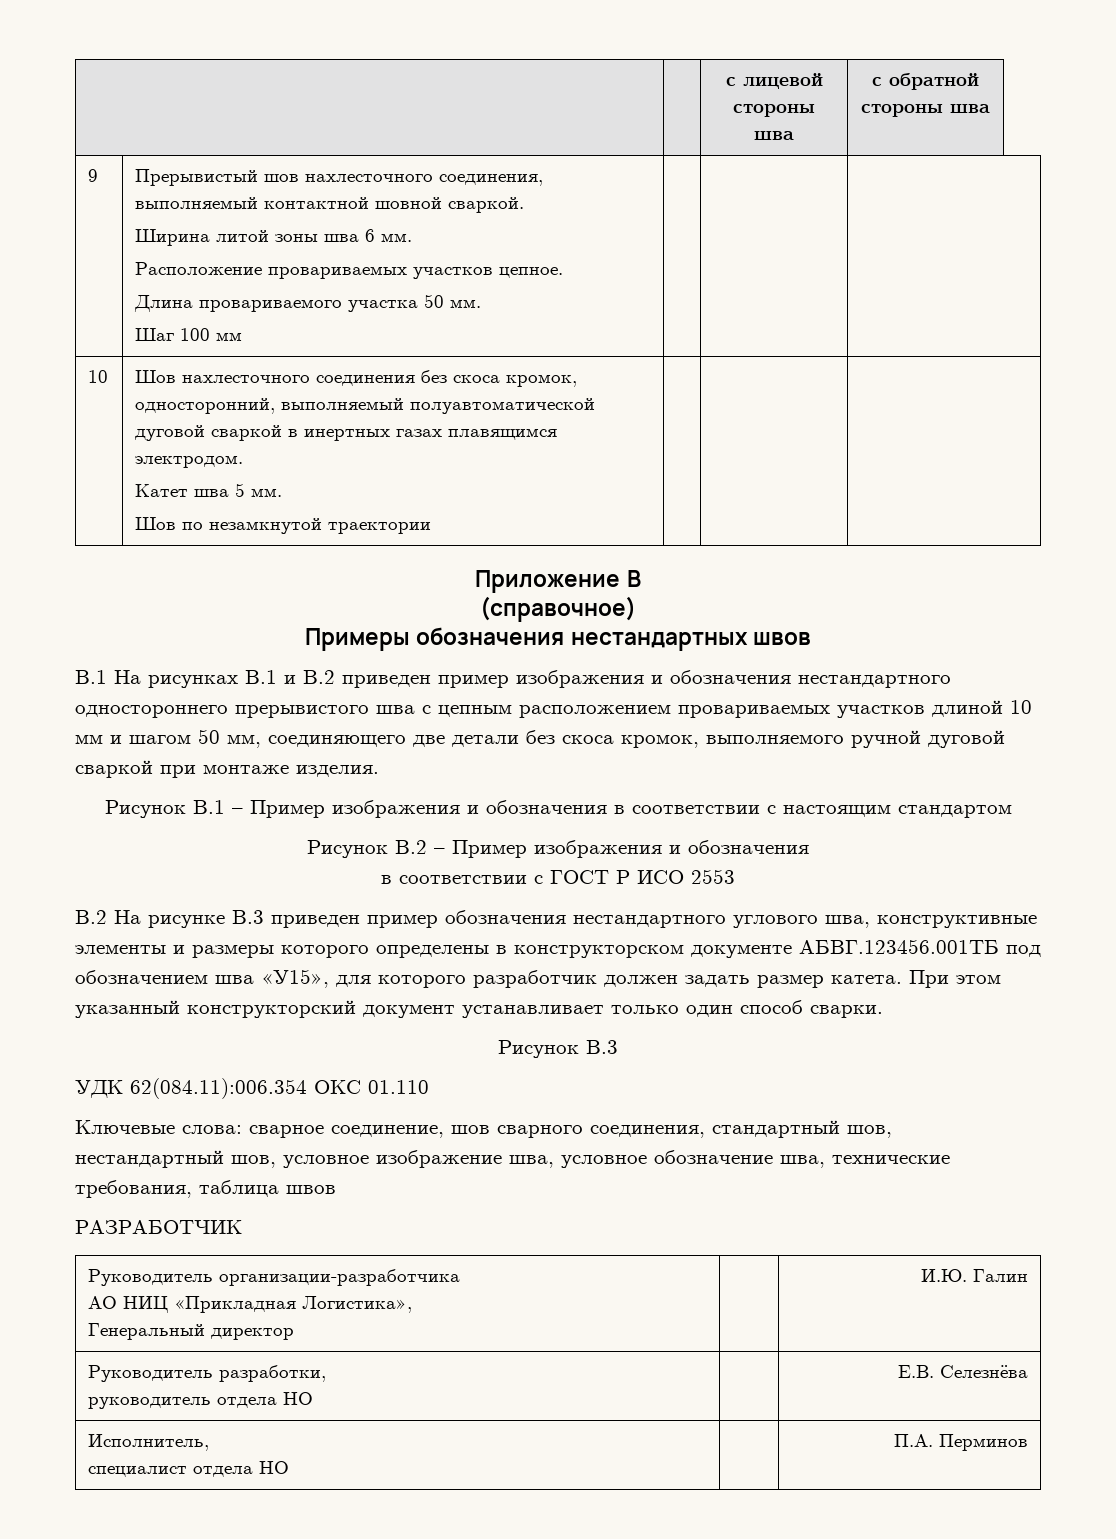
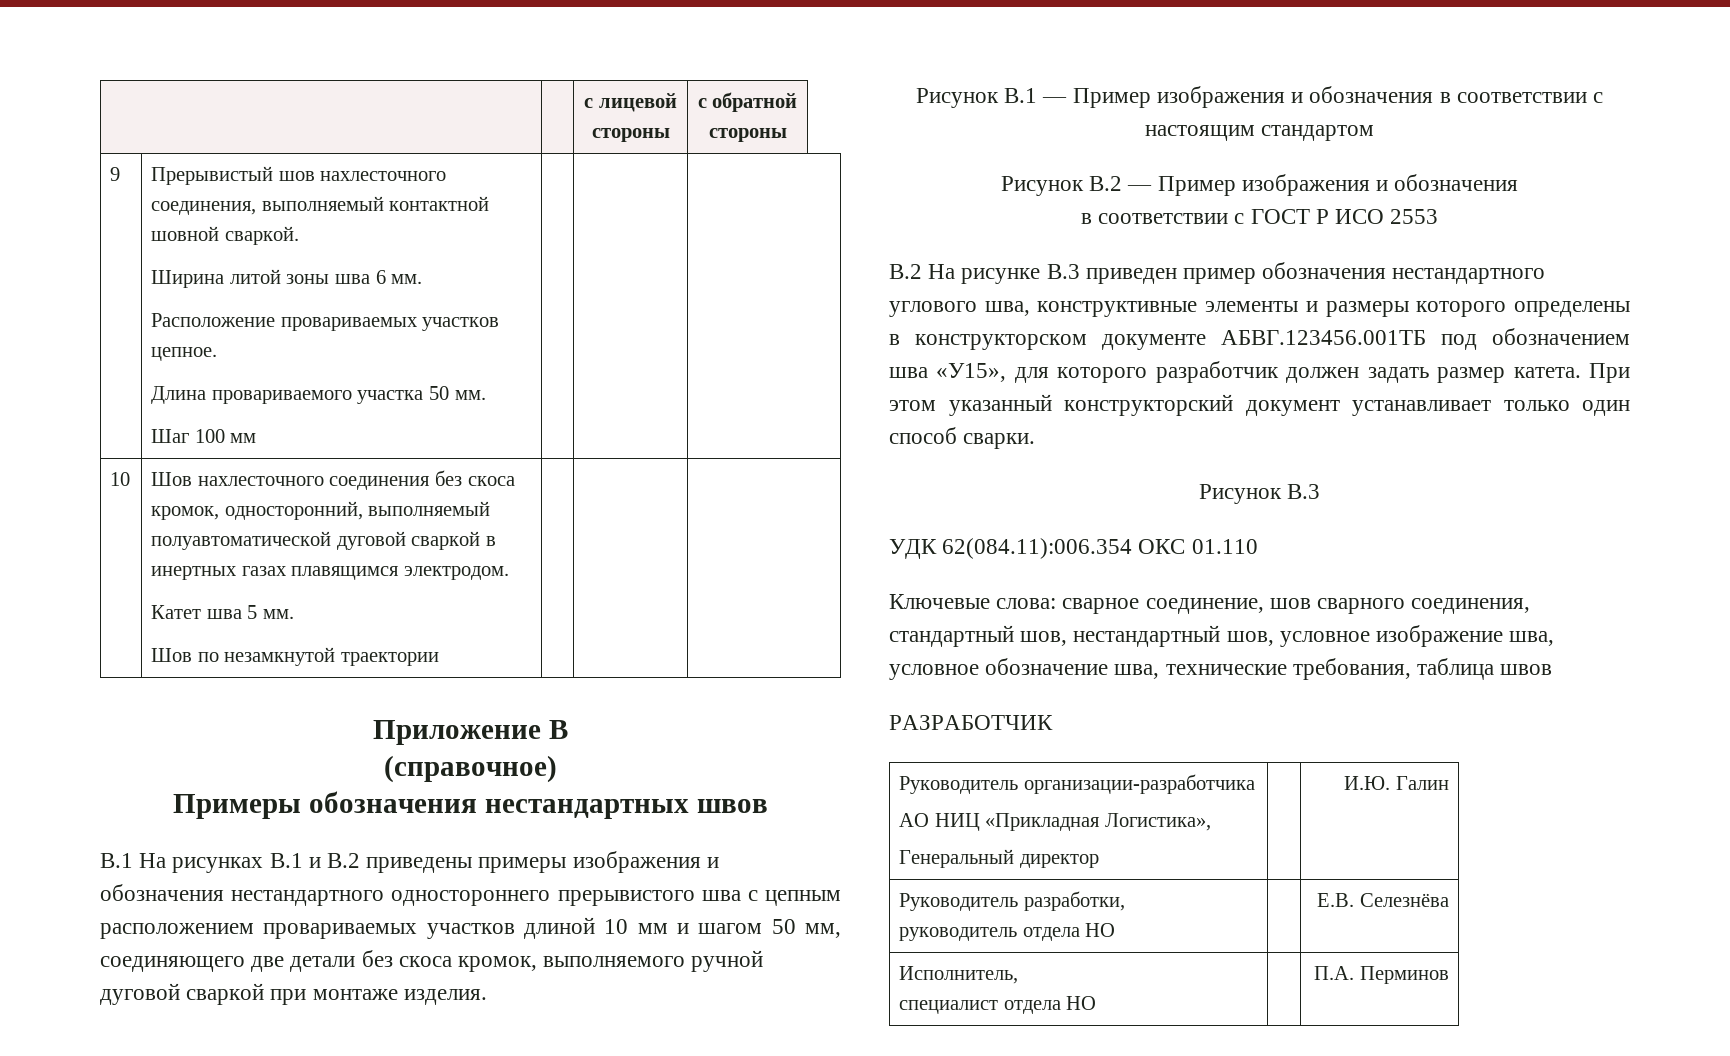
[754,131,794,140] шва -> (670, 135) none
[950,104,990,113] шва -> (787, 135) none
[342,675,509,688] приведен пример -> [366,857,567,873] приведены примеры
[231,808,243,814] – -> [1042,97,1068,103] —
[434,848,445,854] – -> [1127,185,1153,191] —

